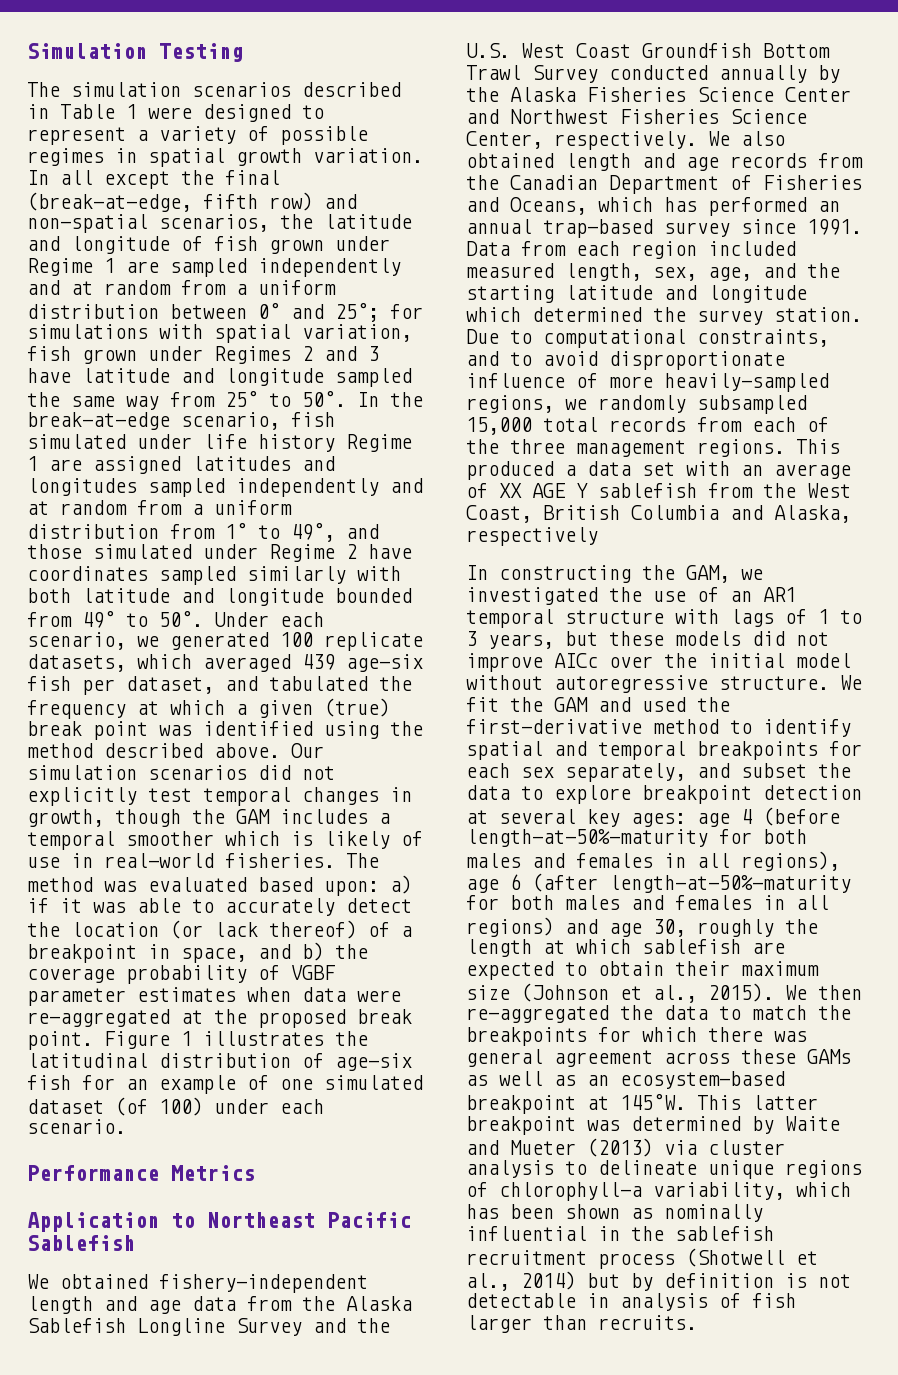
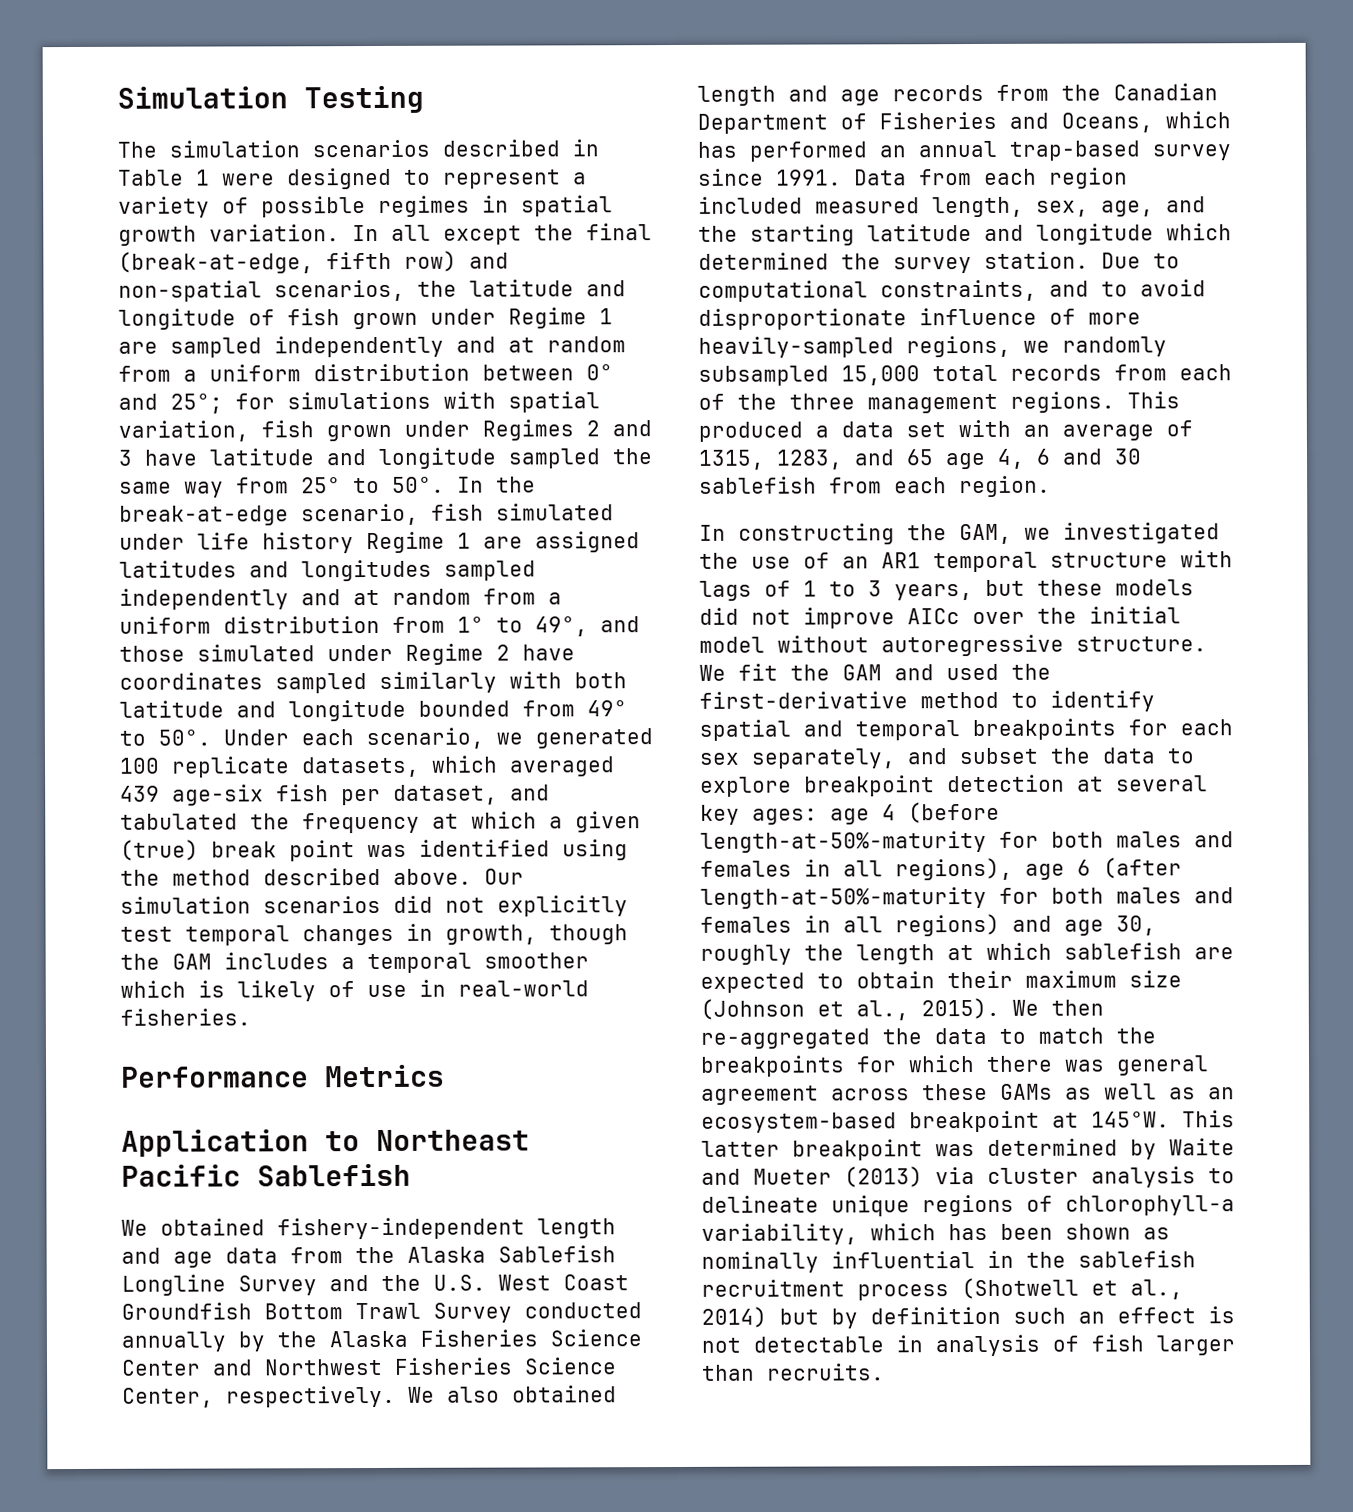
[346,853,379,868] [27,875,412,896] [27,898,412,916] [27,920,412,939] [27,942,368,963] [27,965,335,984] [27,987,401,1006] [27,1009,412,1028] [27,1031,368,1050] [27,1053,412,1071] [27,1075,423,1094] [27,1097,324,1116] [27,1119,126,1134] The method was evaluated based upon: a) if it was able to accurately detect the location (or lack thereof) of a breakpoint in space, and b) the coverage probability of VGBF parameter estimates when data were re-aggregated at the proposed break point. Figure 1 illustrates the latitudinal distribution of age-six fish for an example of one simulated dataset (of 100) under each scenario. -> (251, 1017) none
[499,483,851,498] [466,505,851,523] [466,527,598,546] XX AGE Y sablefish from the West Coast, British Columbia and Alaska, respectively -> [698,448,1142,470] [699,475,1051,498] 1315, 1283, and 65 age 4, 6 and 30 sablefish from each region.
(774, 1280) none -> [1013,1307,1196,1324] such an effect

